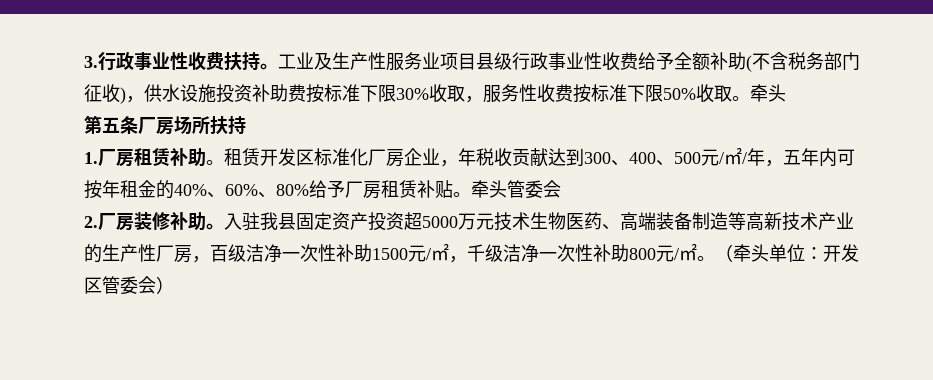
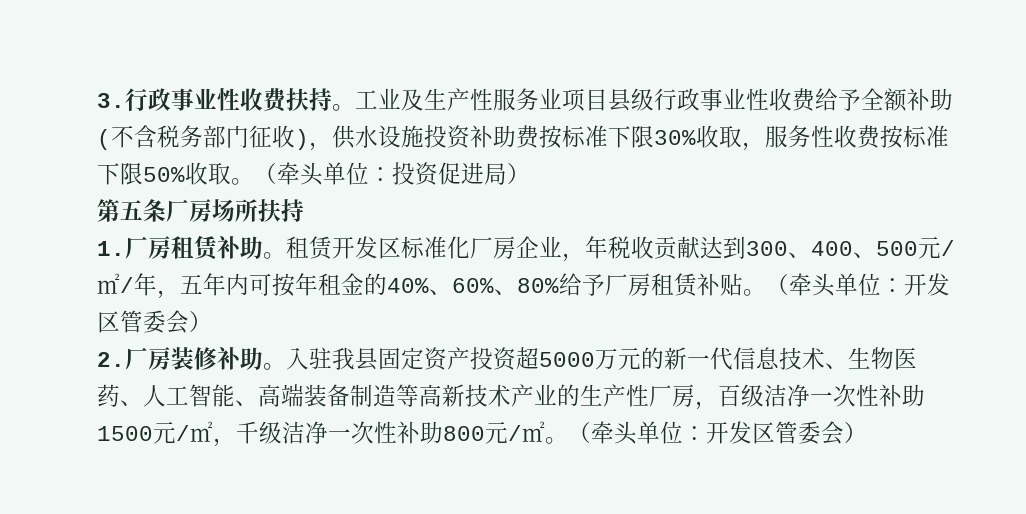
[750,84,786,102] 牵头 -> [254,162,530,186] （牵头单位：投资促进局）
[471,180,561,198] 牵头管委会 -> [766,273,950,297] [97,310,212,334] （牵头单位：开发区管委会）
[494,212,602,231] 技术生物医药 -> [641,347,917,370] [97,384,235,407] 的新一代信息技术、生物医药、人工智能

